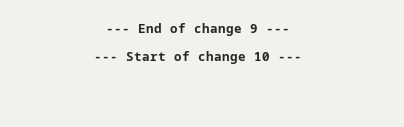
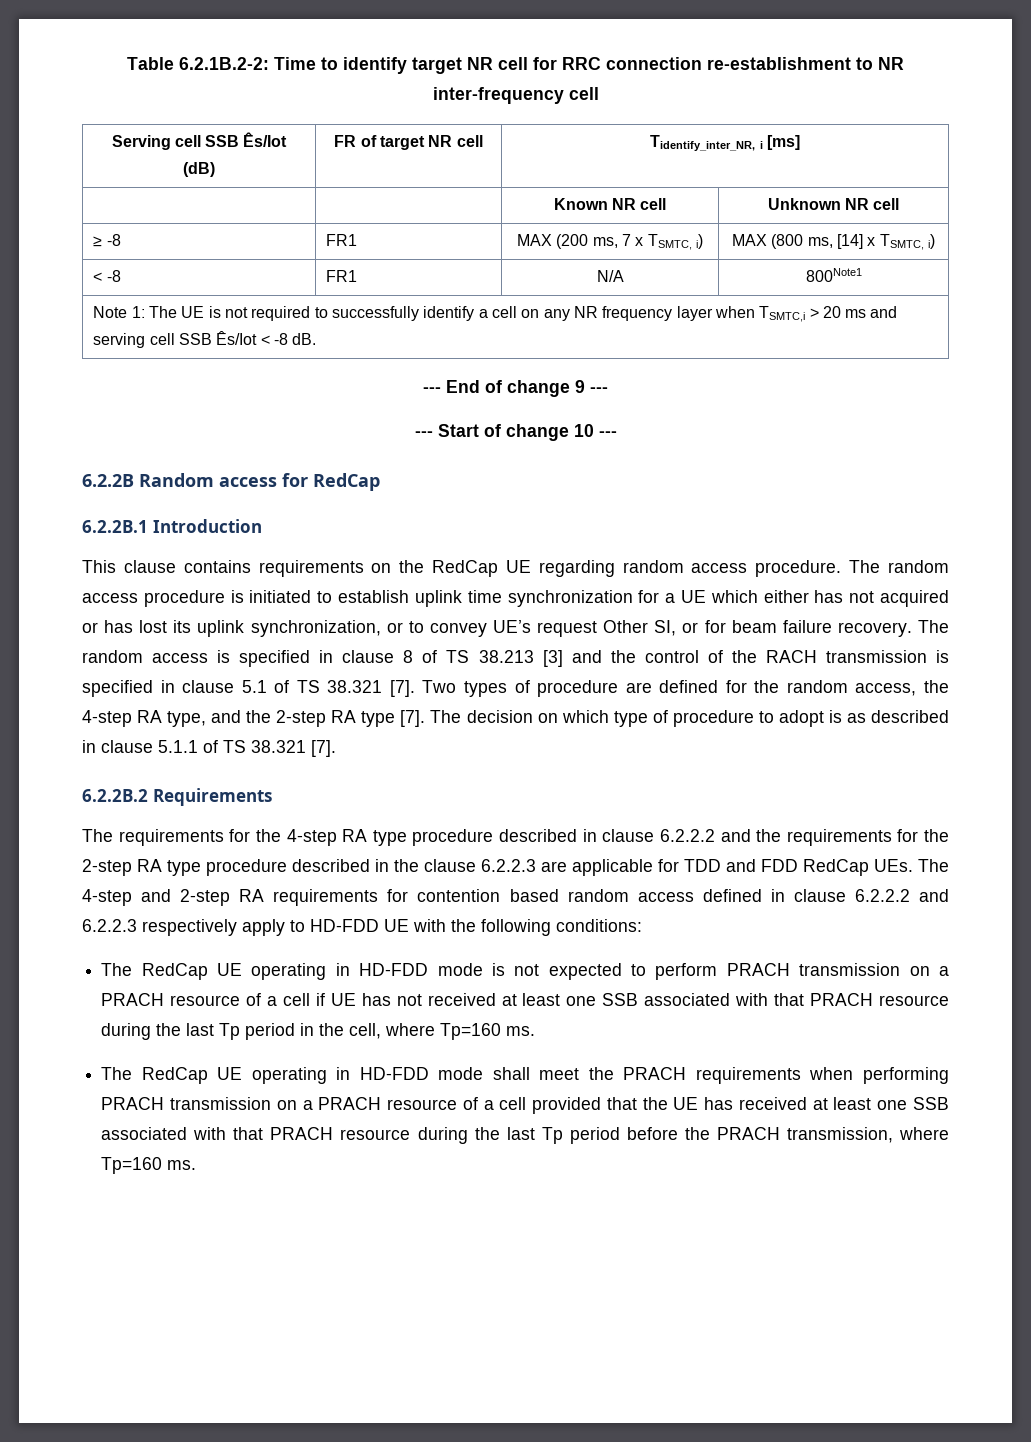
(106, 30) none -> [127,57,904,74] [432,87,599,104] [111,132,288,150] [183,162,215,177] [334,135,483,150] [650,135,800,151] [553,198,667,210] [767,198,900,210] [93,234,121,247] [326,234,358,246] [517,234,703,250] [732,234,935,250] [93,270,121,282] [326,270,358,282] [596,270,624,282] [805,268,862,282] [93,306,898,322] [93,331,317,348] Table 6.2.1B.2-2: Time to identify target NR cell for RRC connection re-establishment to NR inter-frequency cell // Serving cell SSB Ês/Iot (dB) | FR of target NR cell | Tidentify_inter_NR, i [ms] // | | Known NR cell | Unknown NR cell // ≥ -8 | FR1 | MAX (200 ms, 7 x TSMTC, i) | MAX (800 ms, [14] x TSMTC, i) // < -8 | FR1 | N/A | 800Note1 // Note 1: The UE is not required to successfully identify a cell on any NR frequency layer when TSMTC,i > 20 ms and serving cell SSB Ês/Iot < -8 dB. //
(302, 58) none -> [82,473,380,491] [82,519,262,533] [82,560,949,577] [82,590,949,607] [82,620,949,637] [82,650,949,667] [82,680,949,697] [82,710,949,727] [82,740,336,757] [82,788,272,806] [82,829,949,846] [82,859,949,876] [82,889,949,906] [82,919,642,936] [101,963,949,980] [101,993,949,1006] [101,1023,536,1040] [101,1067,949,1084] [101,1097,950,1114] [101,1127,950,1144] [101,1157,197,1174] // 6.2.2B Random access for RedCap // 6.2.2B.1 Introduction // This clause contains requirements on the RedCap UE regarding random access procedure. The random access procedure is initiated to establish uplink time synchronization for a UE which either has not acquired or has lost its uplink synchronization, or to convey UE’s request Other SI, or for beam failure recovery. The random access is specified in clause 8 of TS 38.213 [3] and the control of the RACH transmission is specified in clause 5.1 of TS 38.321 [7]. Two types of procedure are defined for the random access, the 4-step RA type, and the 2-step RA type [7]. The decision on which type of procedure to adopt is as described in clause 5.1.1 of TS 38.321 [7]. // 6.2.2B.2 Requirements // The requirements for the 4-step RA type procedure described in clause 6.2.2.2 and the requirements for the 2-step RA type procedure described in the clause 6.2.2.3 are applicable for TDD and FDD RedCap UEs. The 4-step and 2-step RA requirements for contention based random access defined in clause 6.2.2.2 and 6.2.2.3 respectively apply to HD-FDD UE with the following conditions: // The RedCap UE operating in HD-FDD mode is not expected to perform PRACH transmission on a PRACH resource of a cell if UE has not received at least one SSB associated with that PRACH resource during the last Tp period in the cell, where Tp=160 ms. // The RedCap UE operating in HD-FDD mode shall meet the PRACH requirements when performing PRACH transmission on a PRACH resource of a cell provided that the UE has received at least one SSB associated with that PRACH resource during the last Tp period before the PRACH transmission, where Tp=160 ms.

